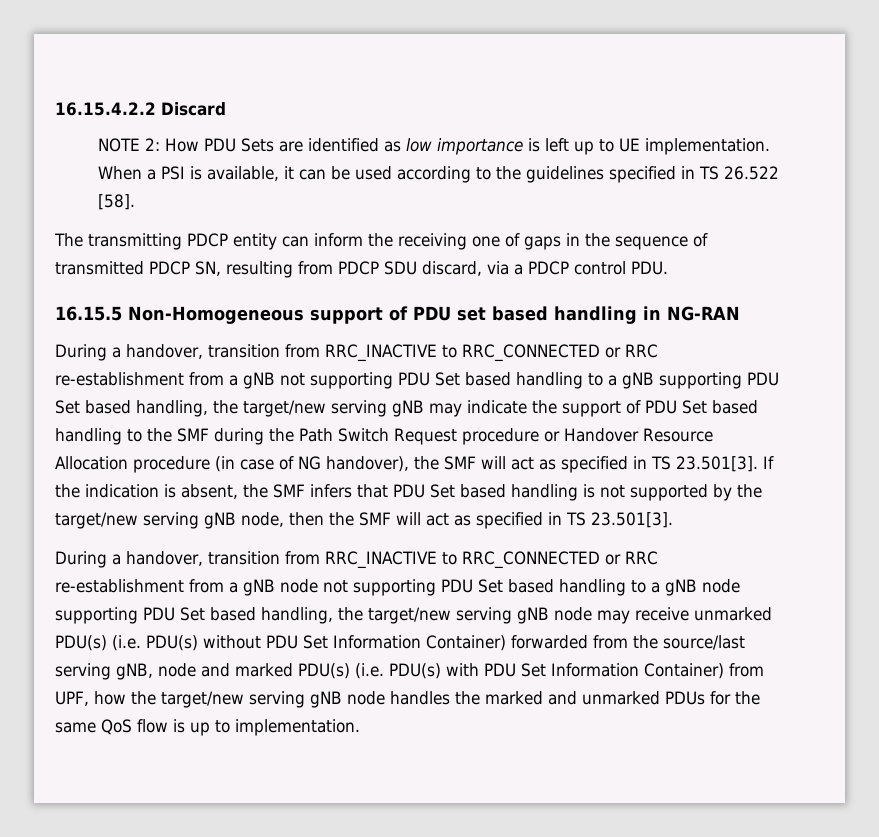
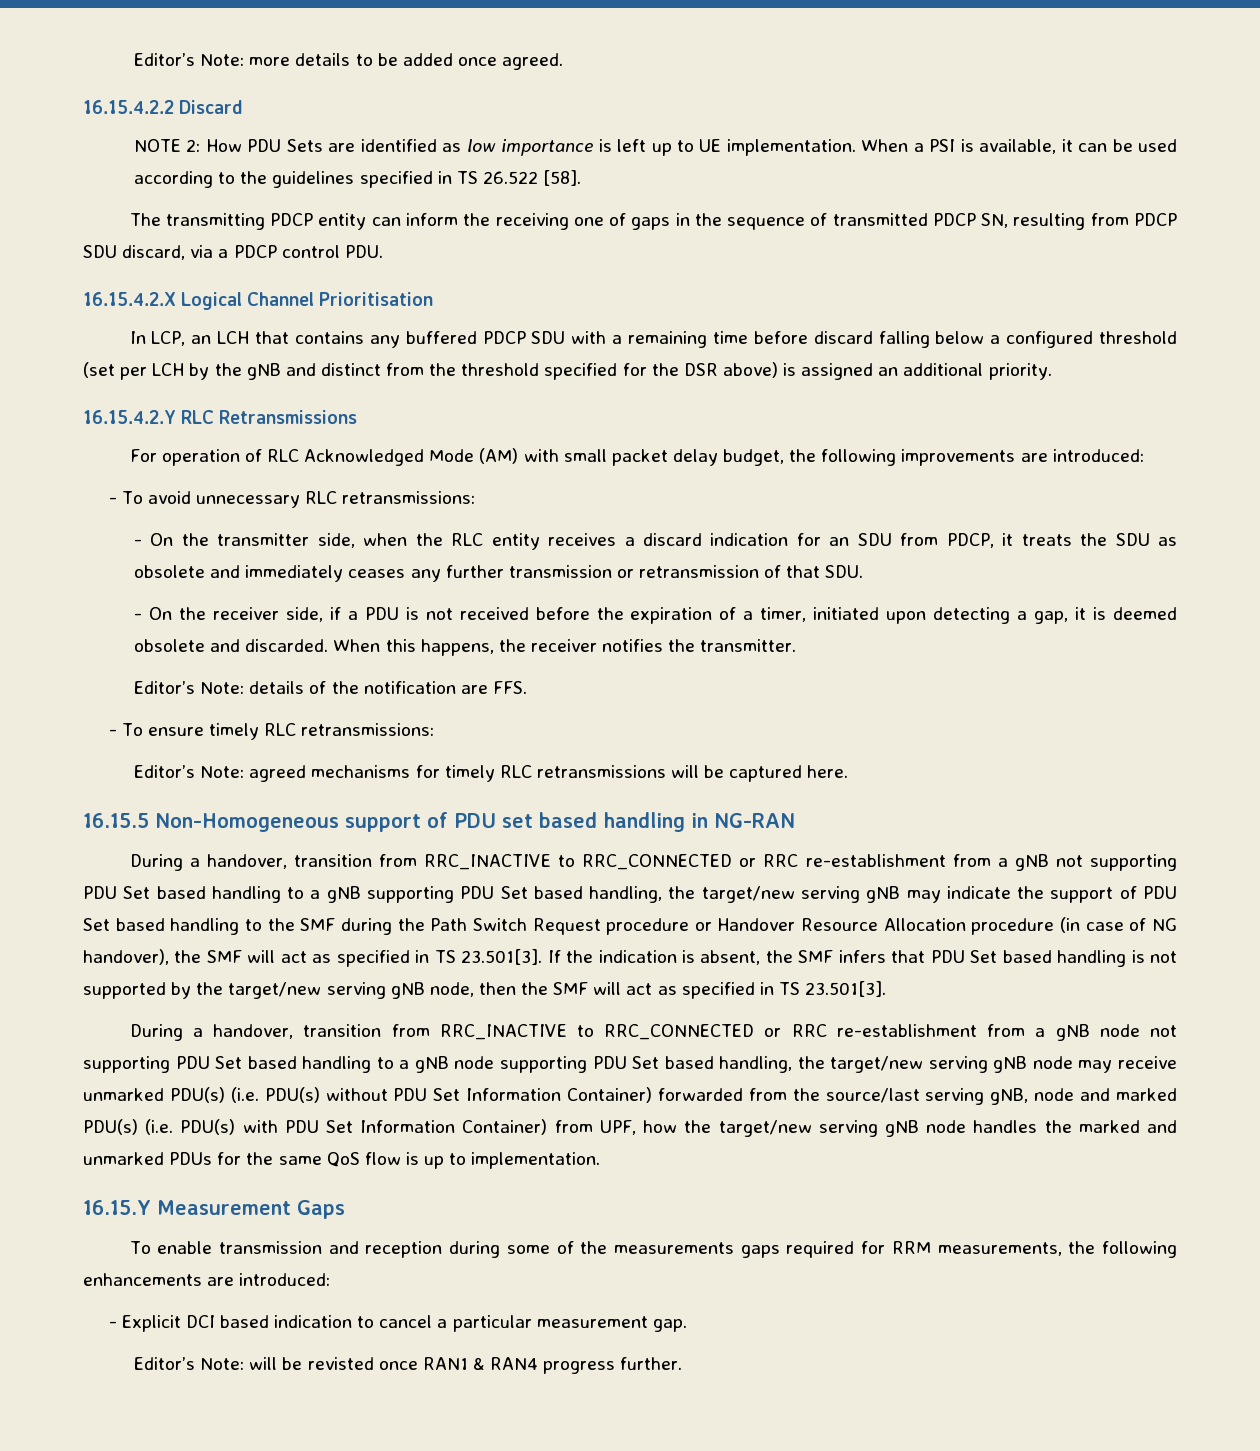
(55, 109) none -> [134,53,564,70] Editor’s Note: more details to be added once agreed. //
(668, 268) none -> [83,292,434,310] [129,331,1177,348] [83,362,1052,380] [83,410,358,424] [129,448,1144,466] [108,491,476,508] [134,533,1177,550] [134,565,864,582] [134,607,1178,624] [134,639,797,656] [134,681,527,694] [108,723,435,740] [134,765,849,782] // 16.15.4.2.X Logical Channel Prioritisation // In LCP, an LCH that contains any buffered PDCP SDU with a remaining time before discard falling below a configured threshold (set per LCH by the gNB and distinct from the threshold specified for the DSR above) is assigned an additional priority. // 16.15.4.2.Y RLC Retransmissions // For operation of RLC Acknowledged Mode (AM) with small packet delay budget, the following improvements are introduced: // - To avoid unnecessary RLC retransmissions: // - On the transmitter side, when the RLC entity receives a discard indication for an SDU from PDCP, it treats the SDU as obsolete and immediately ceases any further transmission or retransmission of that SDU. // - On the receiver side, if a PDU is not received before the expiration of a timer, initiated upon detecting a gap, it is deemed obsolete and discarded. When this happens, the receiver notifies the transmitter. // Editor’s Note: details of the notification are FFS. // - To ensure timely RLC retransmissions: // Editor’s Note: agreed mechanisms for timely RLC retransmissions will be captured here.
(360, 727) none -> [83,1200,345,1219] [129,1241,1177,1258] [83,1273,331,1286] [108,1315,687,1332] [134,1357,683,1374] // 16.15.Y Measurement Gaps // To enable transmission and reception during some of the measurements gaps required for RRM measurements, the following enhancements are introduced: // - Explicit DCI based indication to cancel a particular measurement gap. // Editor’s Note: will be revisted once RAN1 & RAN4 progress further.

